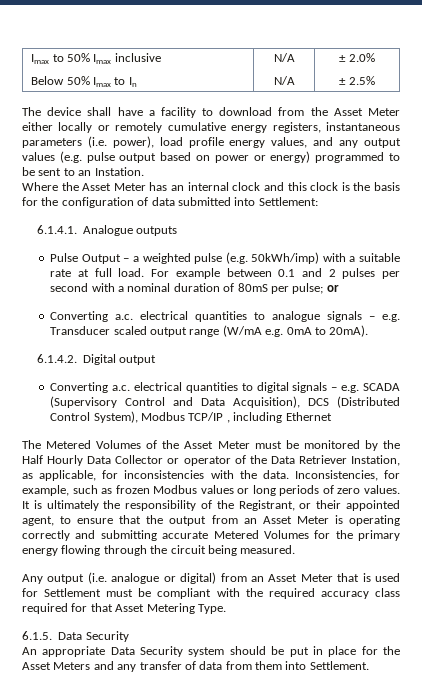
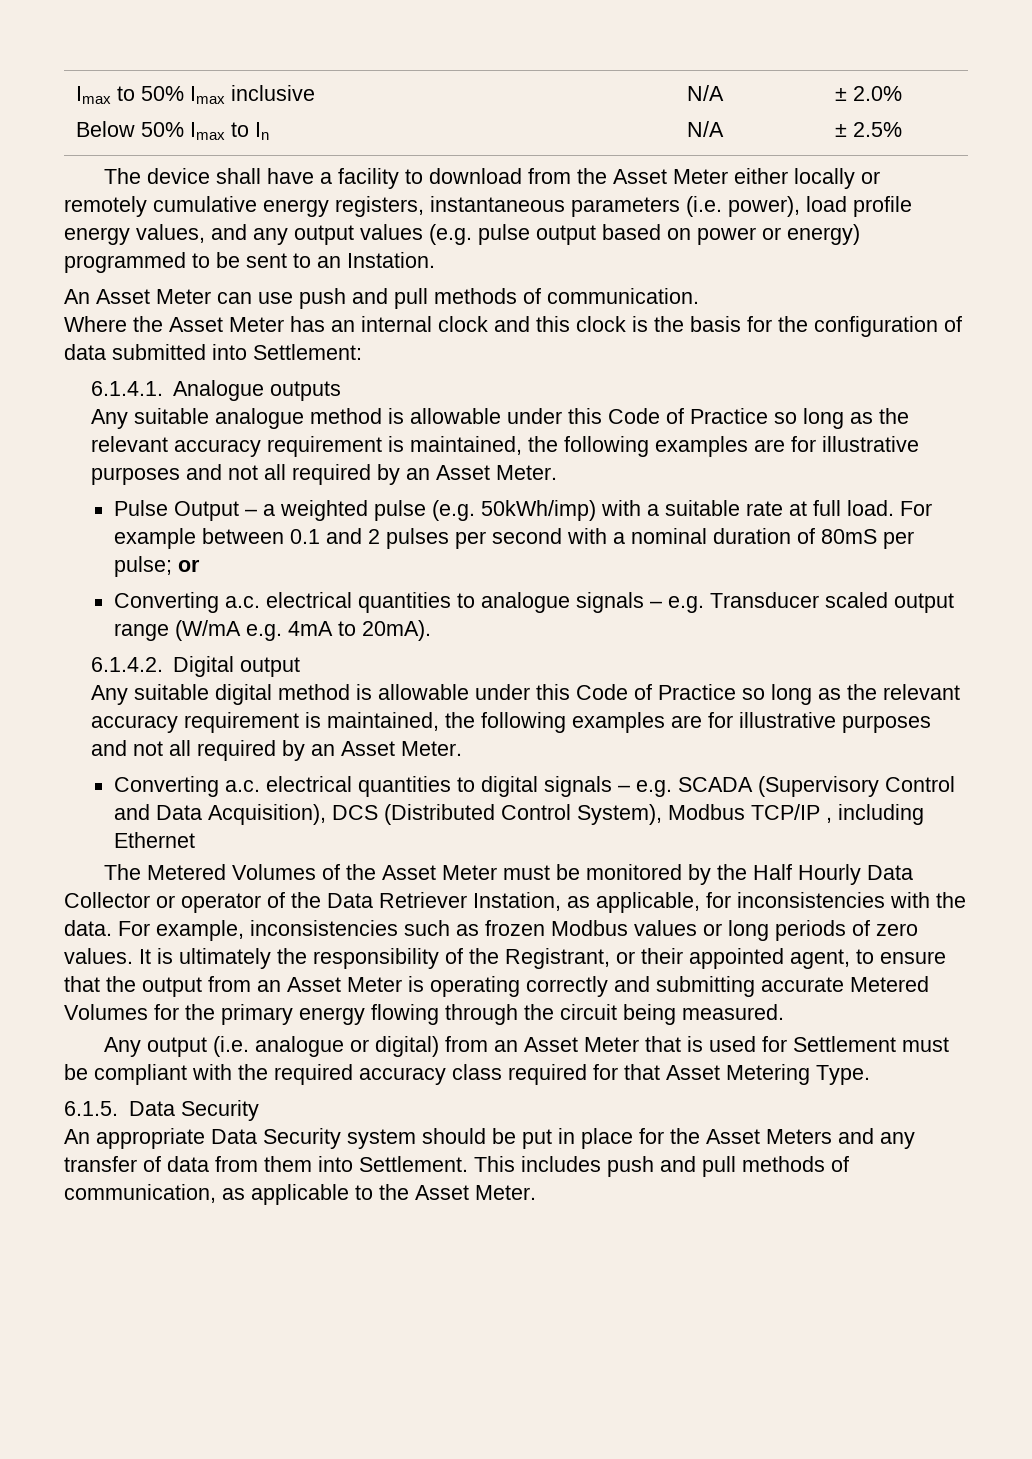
(144, 171) none -> [64,288,699,309] // An Asset Meter can use push and pull methods of communication.
(178, 231) none -> [90,408,909,429] [90,436,919,457] [90,464,557,485] // Any suitable analogue method is allowable under this Code of Practice so long as the relevant accuracy requirement is maintained, the following examples are for illustrative purposes and not all required by an Asset Meter.
[286,327,312,335] 0mA -> [288,621,334,636] 4mA
(157, 360) none -> [90,684,960,705] [90,712,931,733] [90,740,462,761] // Any suitable digital method is allowable under this Code of Practice so long as the relevant accuracy requirement is maintained, the following examples are for illustrative purposes and not all required by an Asset Meter.
[294,470,400,481] [22,485,69,496] Inconsistencies, for example, -> [118,920,398,941] For example, inconsistencies
(369, 665) none -> [474,1156,849,1177] [64,1184,536,1205] This includes push and pull methods of communication, as applicable to the Asset Meter.

